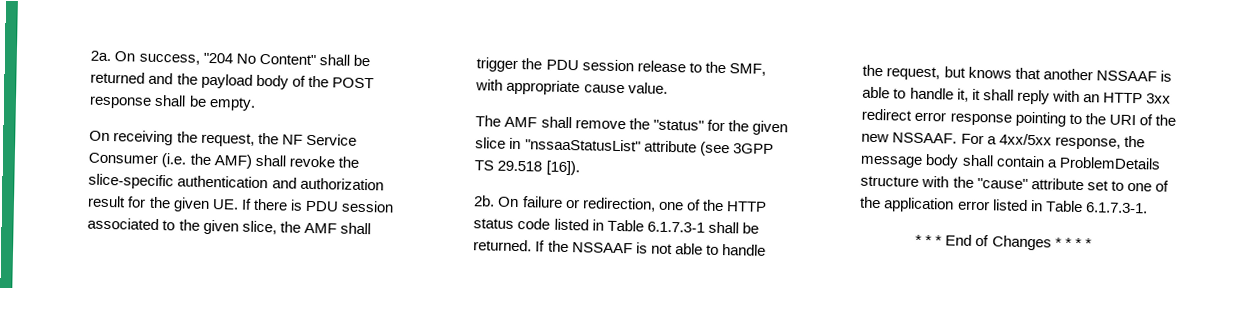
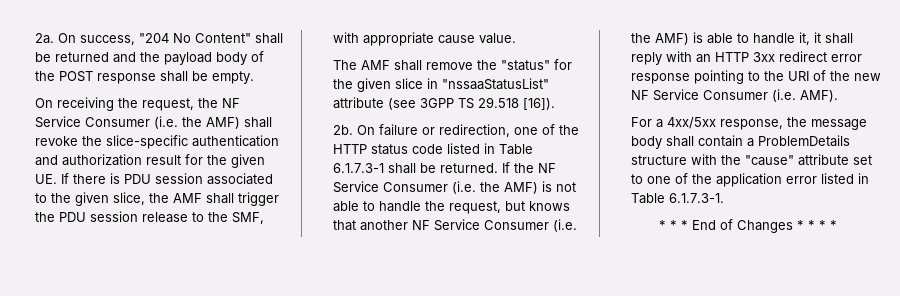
[571,242,633,254] NSSAAF -> [537,163,556,173] [332,181,538,194] NF Service Consumer (i.e. the AMF)
[1095,70,1157,82] NSSAAF -> [411,219,577,232] [630,33,689,45] NF Service Consumer (i.e. the AMF)
[892,132,958,144] NSSAAF. -> [630,89,838,102] NF Service Consumer (i.e. AMF). //

